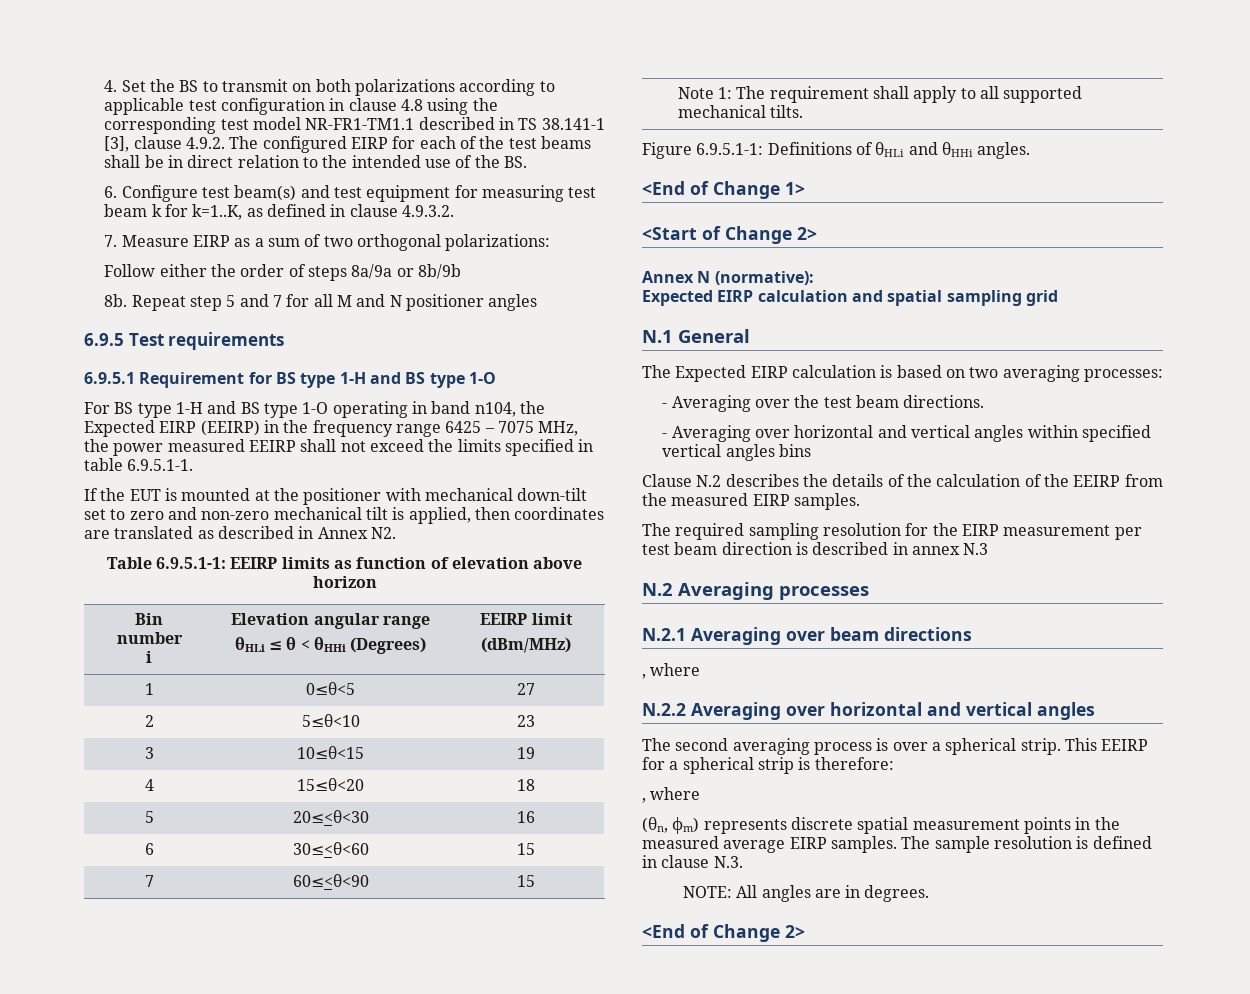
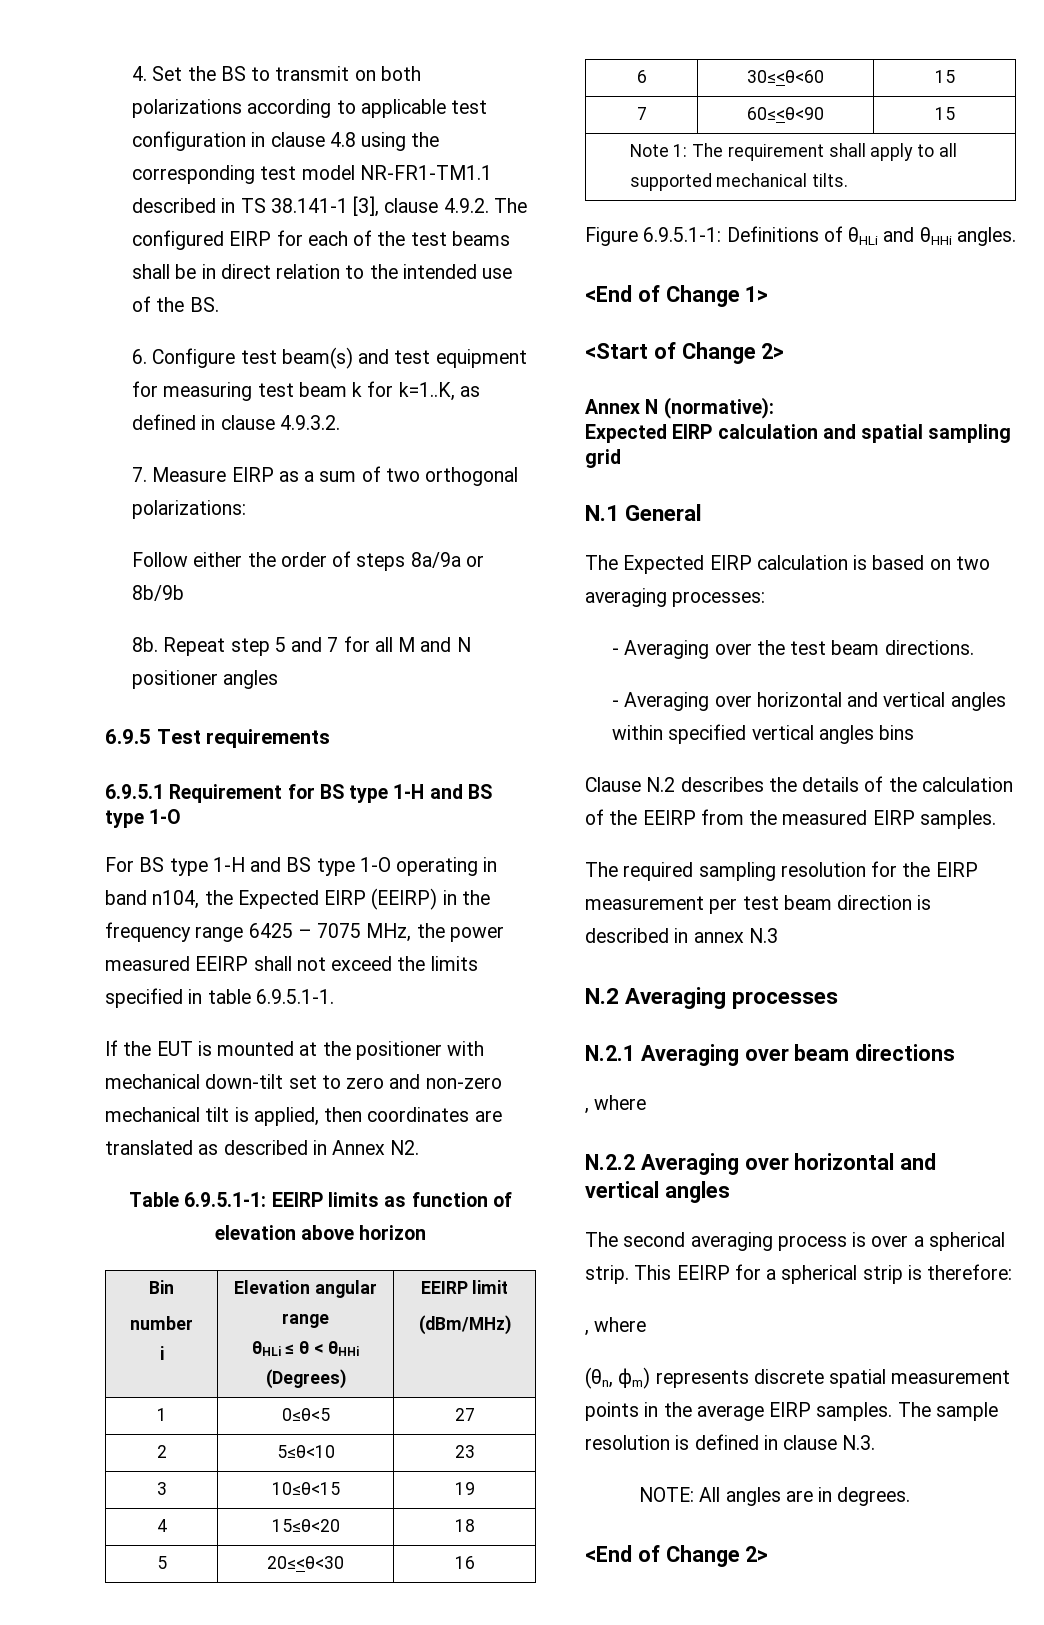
[642,836,719,849] measured -> (692, 1409) none

